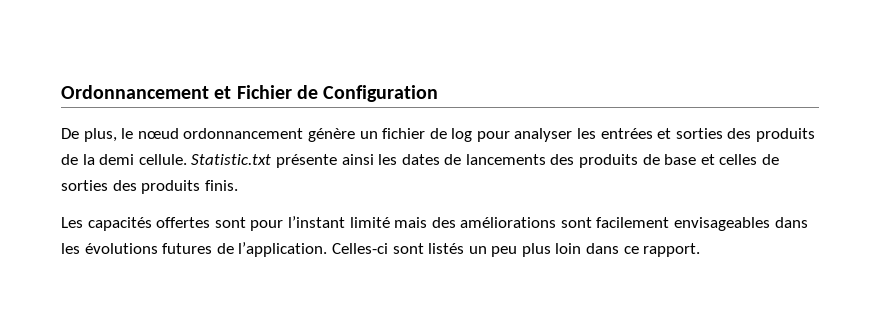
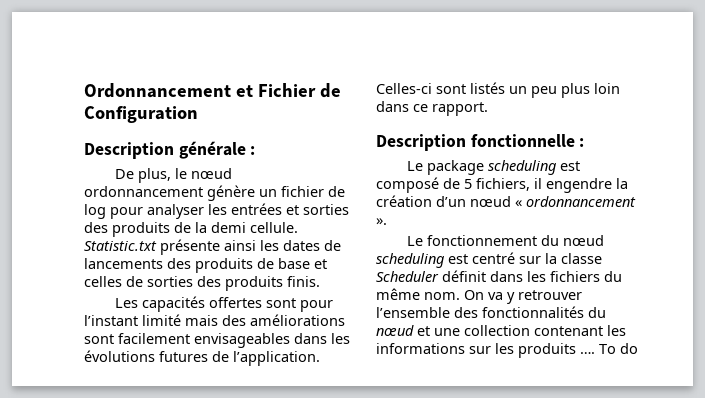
(439, 93) none -> [84,141,256,159] // Description générale :
(701, 250) none -> [376,134,585,151] [407,160,581,175] [376,177,628,193] [376,195,636,207] [376,218,387,225] [407,235,605,246] [376,252,602,268] [376,270,622,282] [376,288,582,304] [376,306,606,318] [376,325,626,336] [376,343,638,358] // Description fonctionnelle : // Le package scheduling est composé de 5 fichiers, il engendre la création d’un nœud « ordonnancement ». // Le fonctionnement du nœud scheduling est centré sur la classe Scheduler définit dans les fichiers du même nom. On va y retrouver l’ensemble des fonctionnalités du nœud et une collection contenant les informations sur les produits …. To do

